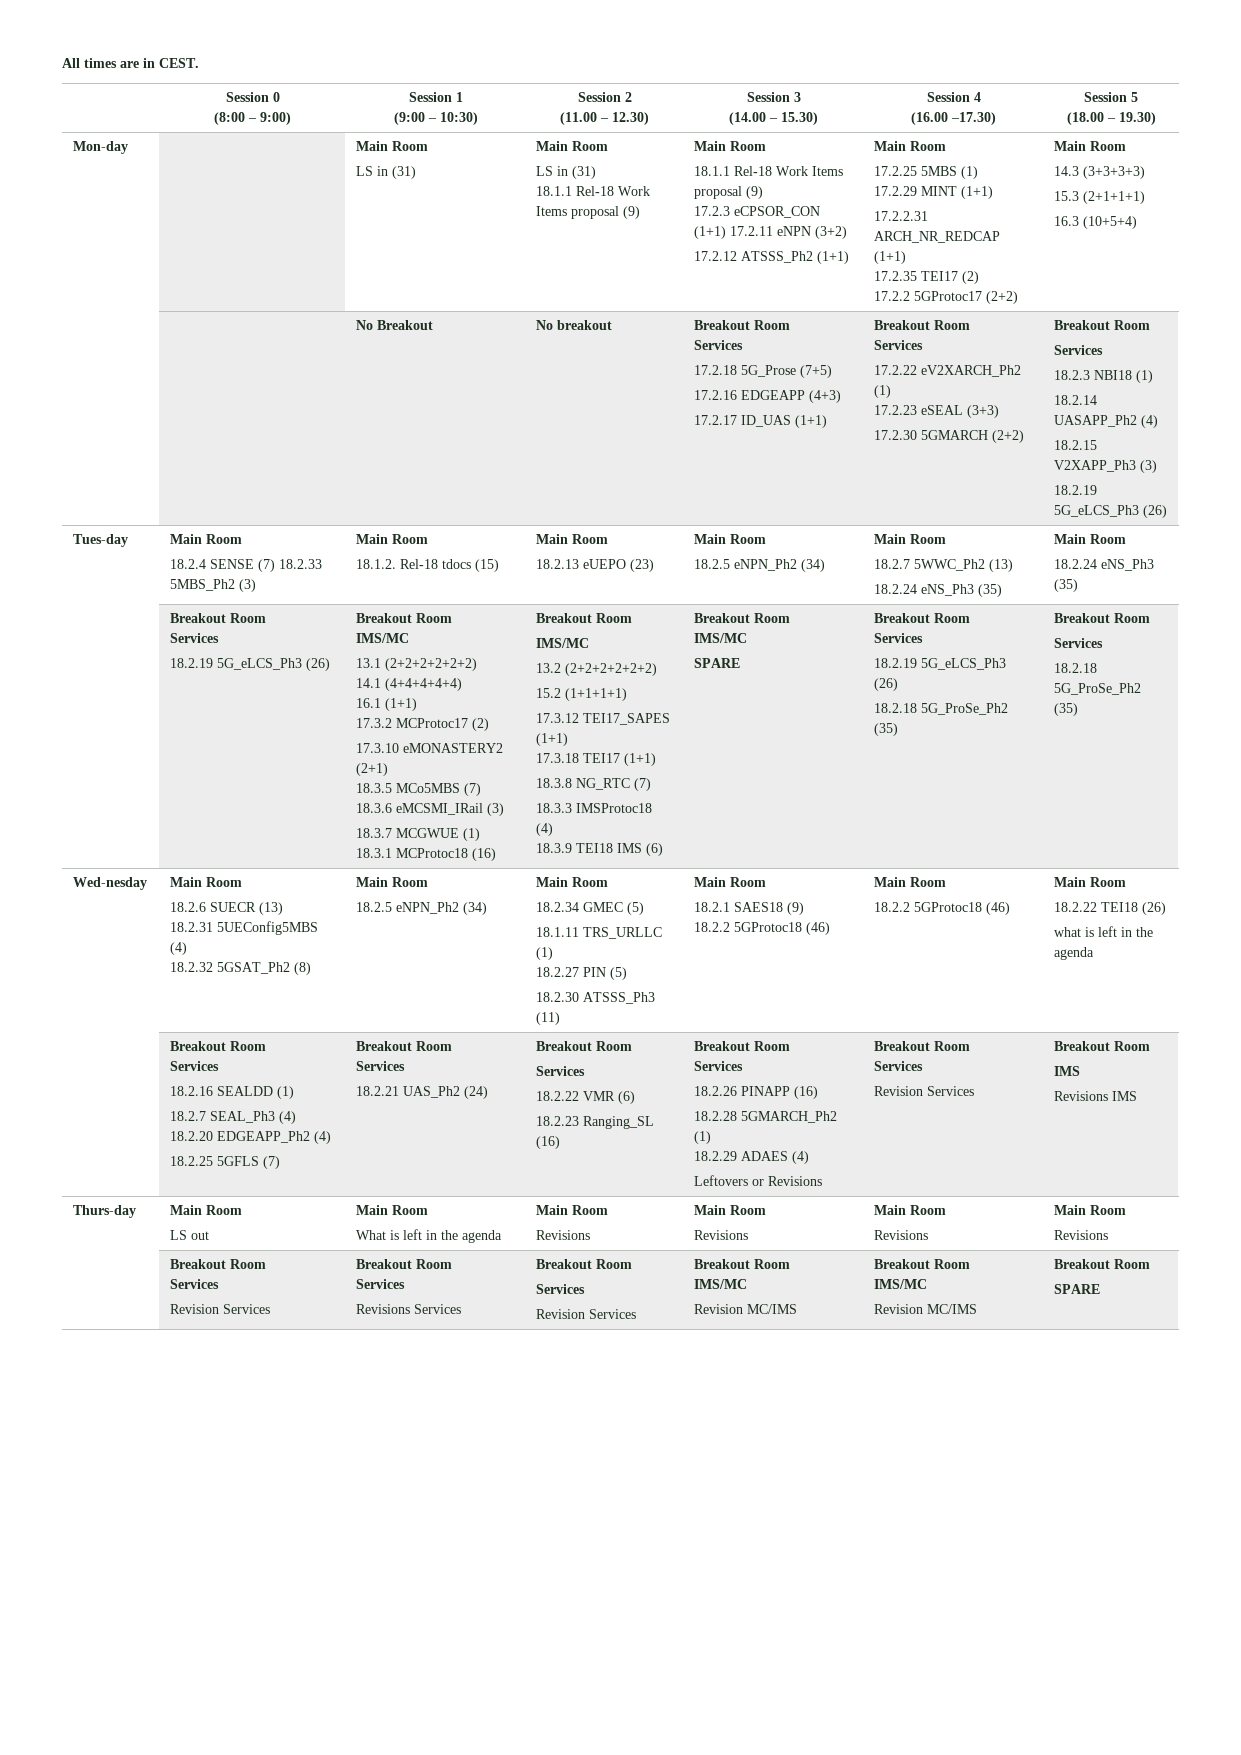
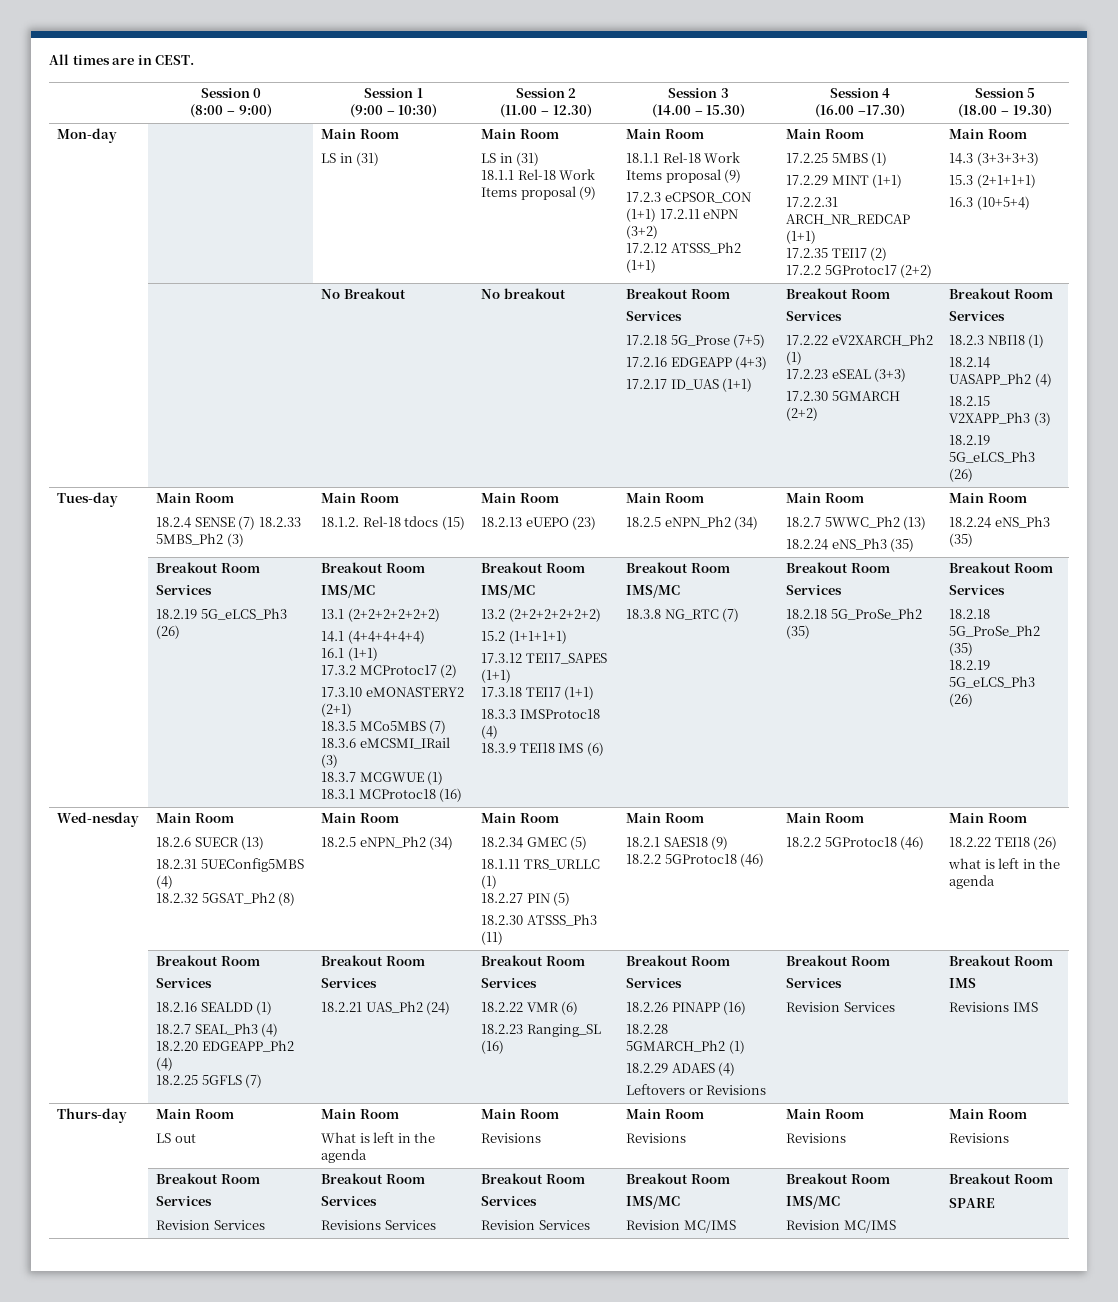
[536,778,652,791] // 18.3.8 NG_RTC (7) -> (595, 693) none
[694,658,741,668] [874,613,971,623] [874,633,924,643] [874,658,1007,670] [874,678,899,691] SPARE | Breakout Room // Services // 18.2.19 5G_eLCS_Ph3 (26) -> [626,608,740,622] [786,562,890,573] [786,585,843,595] 18.3.8 NG_RTC (7) | Breakout Room // Services
(1079, 709) none -> [949,660,991,670] [949,676,1036,688] [949,693,974,707] // 18.2.19 5G_eLCS_Ph3 (26)

